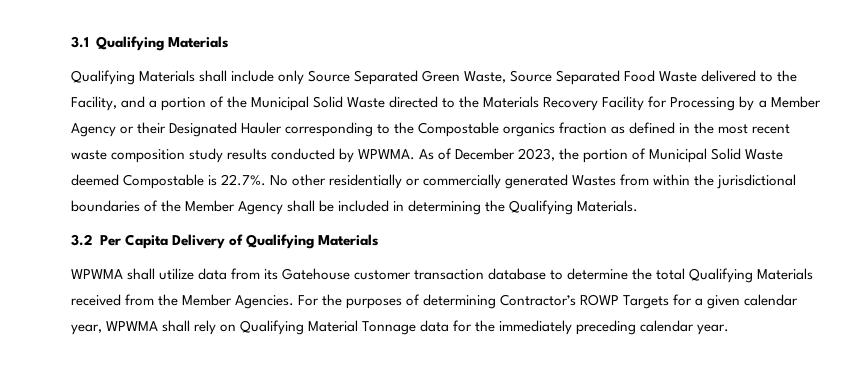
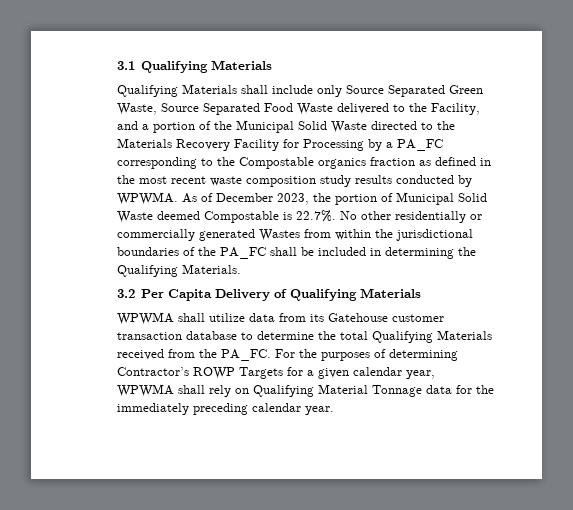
[770,96,821,108] [70,122,282,137] Member Agency or their Designated Hauler -> [396,139,443,151] PA_FC
[184,200,283,215] Member Agency -> [219,247,266,259] PA_FC
[181,294,294,309] Member Agencies. -> [220,349,271,361] PA_FC.

